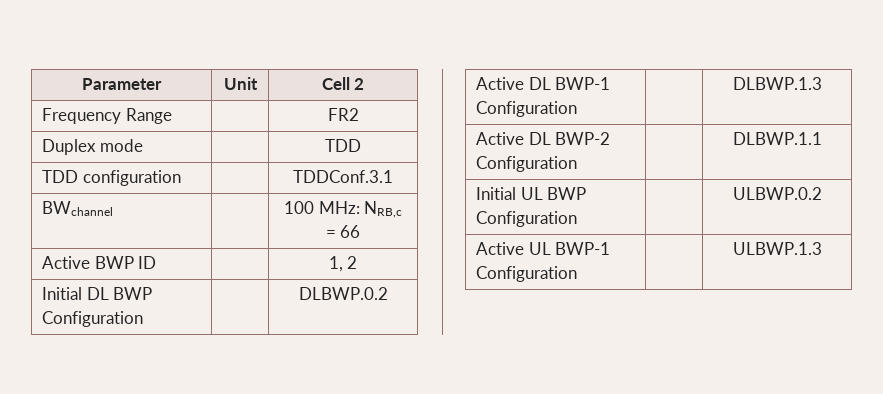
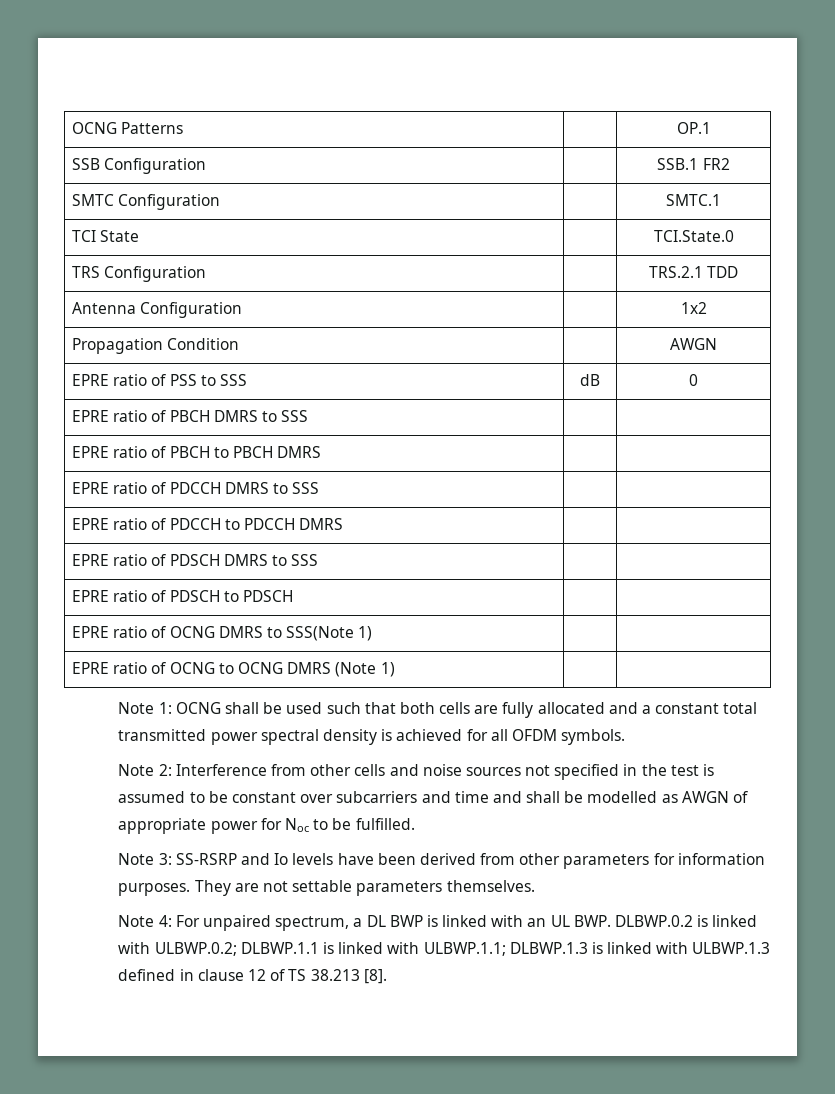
[82,78,162,90] [223,77,258,90] [321,77,365,90] [42,108,172,124] [327,108,359,121] [42,139,143,155] [325,139,361,152] [42,170,181,186] [293,170,393,183] [42,201,114,216] [284,201,402,218] [325,225,361,238] [42,256,157,269] [328,256,358,272] [42,287,153,300] [42,311,144,327] [298,287,388,300] [476,77,611,90] [476,101,578,117] [732,77,822,90] [476,132,611,145] [476,156,578,172] [732,132,822,145] [476,187,587,200] [476,211,578,227] [732,187,822,200] [476,242,611,255] [476,266,578,282] [732,242,822,255] Parameter | Unit | Cell 2 // Frequency Range | | FR2 // Duplex mode | | TDD // TDD configuration | | TDDConf.3.1 // BWchannel | | 100 MHz: NRB,c = 66 // Active BWP ID | | 1, 2 // Initial DL BWP Configuration | | DLBWP.0.2 // Active DL BWP-1 Configuration | | DLBWP.1.3 // Active DL BWP-2 Configuration | | DLBWP.1.1 // Initial UL BWP Configuration | | ULBWP.0.2 // Active UL BWP-1 Configuration | | ULBWP.1.3 -> [72,122,184,134] [676,122,711,134] [72,158,207,174] [657,158,730,170] [72,194,221,210] [666,194,721,206] [72,230,140,242] [653,230,734,242] [72,266,207,282] [648,266,739,278] [72,302,243,318] [680,302,707,314] [72,338,240,354] [670,338,717,350] [72,374,248,386] [580,374,600,386] [689,374,698,386] [72,410,309,422] [72,446,322,458] [72,482,320,494] [72,518,344,530] [72,554,319,566] [72,590,294,602] [72,626,373,641] [72,662,395,677] [118,702,758,718] [118,729,626,745] [118,764,715,780] [118,791,749,803] [118,818,415,834] [118,853,765,869] [118,880,535,896] [118,915,758,931] [118,942,771,956] [118,969,387,984] OCNG Patterns | | OP.1 // SSB Configuration | | SSB.1 FR2 // SMTC Configuration | | SMTC.1 // TCI State | | TCI.State.0 // TRS Configuration | | TRS.2.1 TDD // Antenna Configuration | | 1x2 // Propagation Condition | | AWGN // EPRE ratio of PSS to SSS | dB | 0 // EPRE ratio of PBCH DMRS to SSS | | // EPRE ratio of PBCH to PBCH DMRS | | // EPRE ratio of PDCCH DMRS to SSS | | // EPRE ratio of PDCCH to PDCCH DMRS | | // EPRE ratio of PDSCH DMRS to SSS | | // EPRE ratio of PDSCH to PDSCH | | // EPRE ratio of OCNG DMRS to SSS(Note 1) | | // EPRE ratio of OCNG to OCNG DMRS (Note 1) | | // Note 1: OCNG shall be used such that both cells are fully allocated and a constant total transmitted power spectral density is achieved for all OFDM symbols. // Note 2: Interference from other cells and noise sources not specified in the test is assumed to be constant over subcarriers and time and shall be modelled as AWGN of appropriate power for Noc to be fulfilled. // Note 3: SS-RSRP and Io levels have been derived from other parameters for information purposes. They are not settable parameters themselves. // Note 4: For unpaired spectrum, a DL BWP is linked with an UL BWP. DLBWP.0.2 is linked with ULBWP.0.2; DLBWP.1.1 is linked with ULBWP.1.1; DLBWP.1.3 is linked with ULBWP.1.3 defined in clause 12 of TS 38.213 [8].

